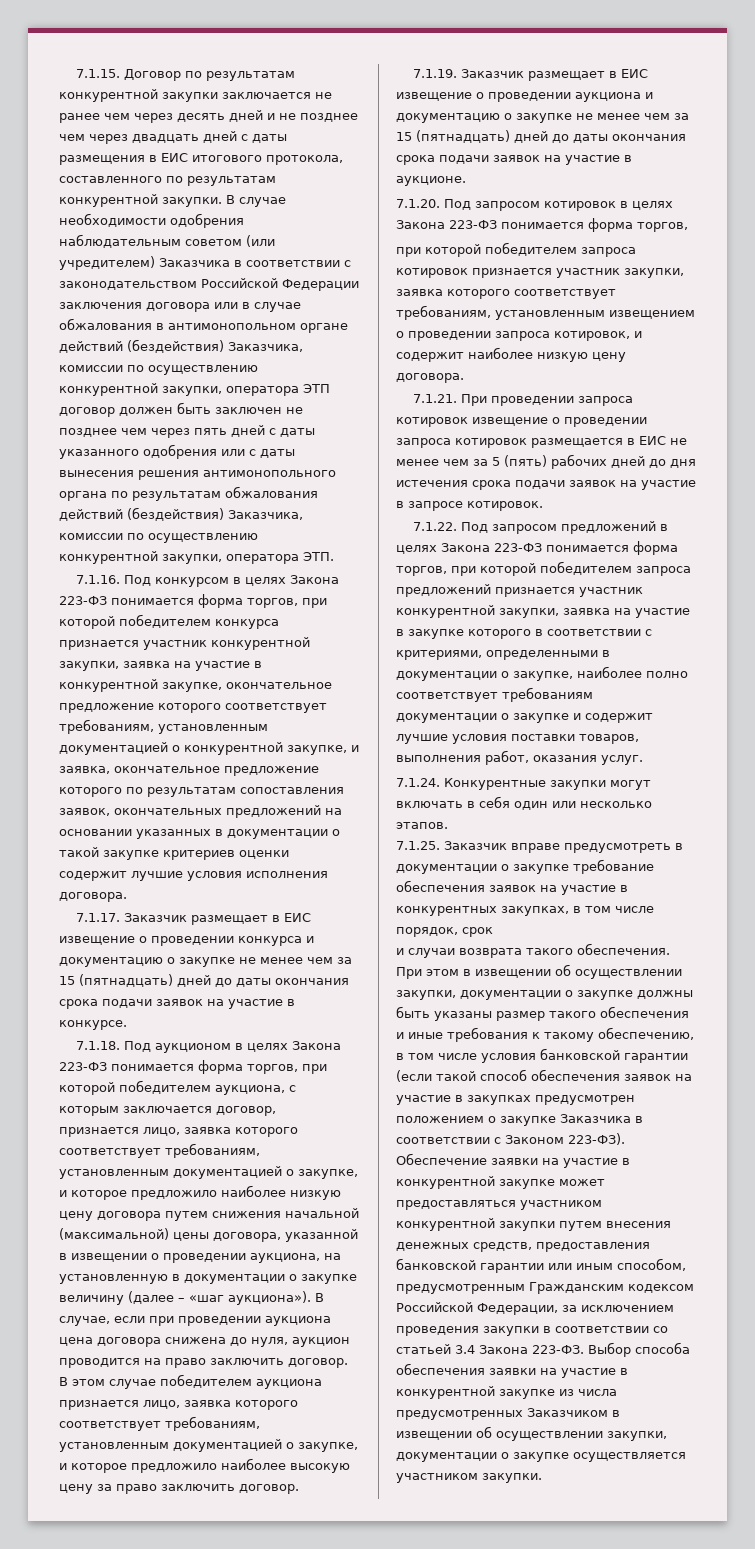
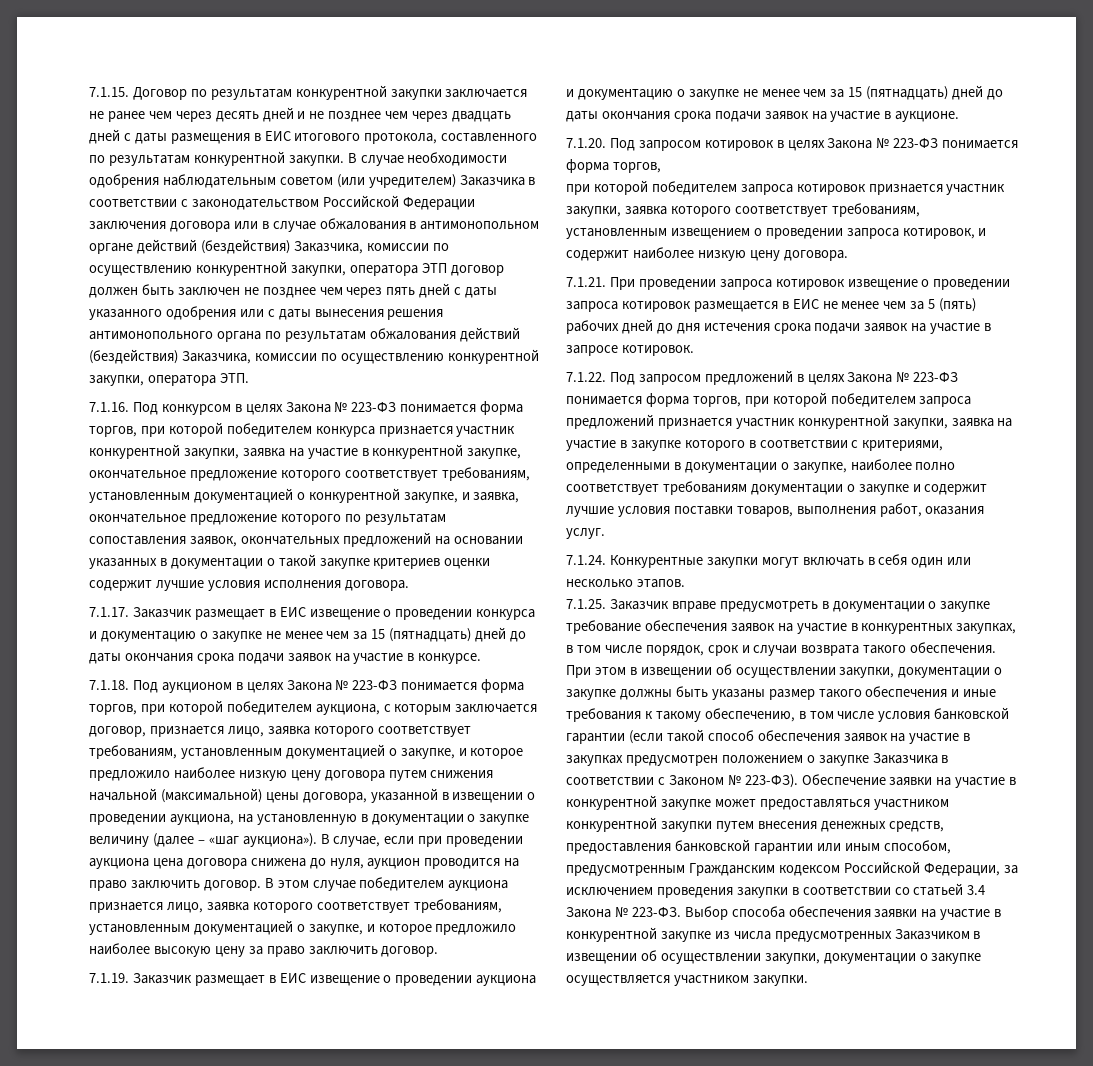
(340, 579) none -> [334,402,348,413] №
(342, 1045) none -> [335,680,349,691] №
(445, 224) none -> [876,138,890,149] №
(490, 547) none -> [896,372,910,383] №
(493, 932) // -> (739, 650) none
(564, 1139) none -> [727,775,741,786] №
(528, 1349) none -> [614,907,628,918] №

